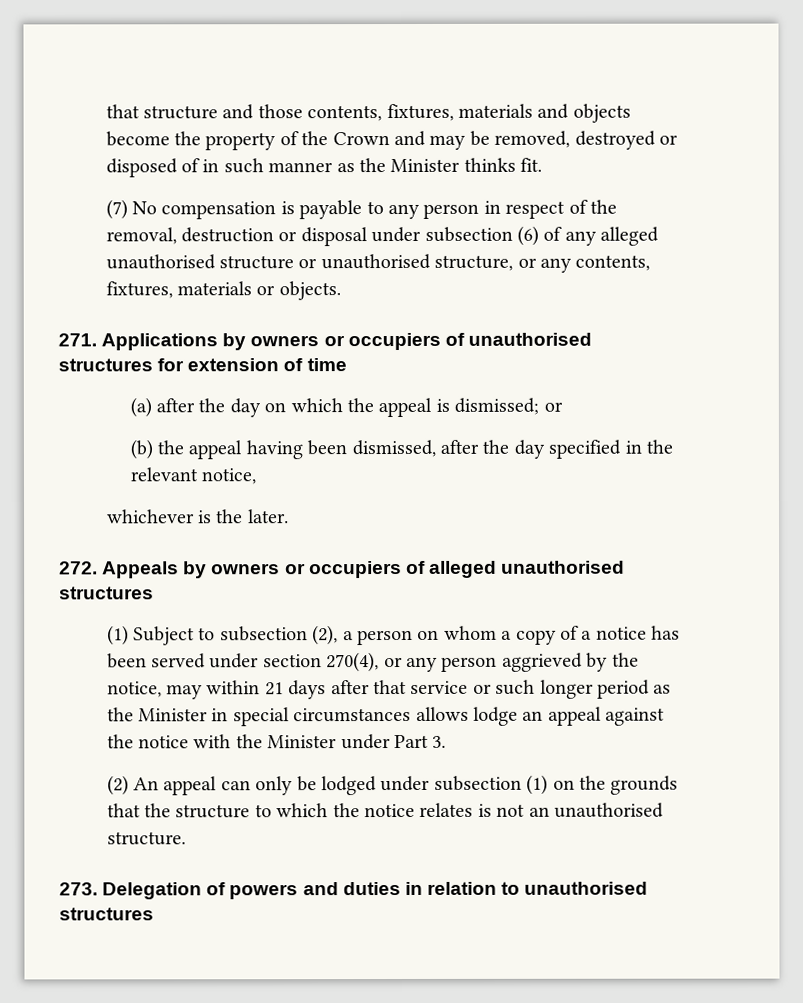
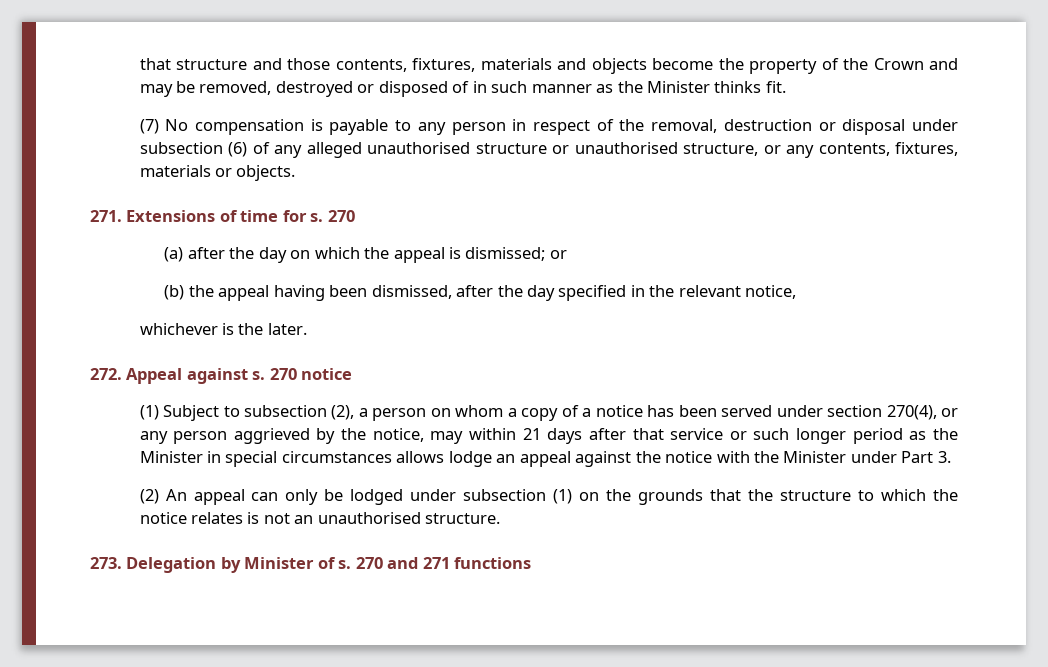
[101,332,592,351] [58,358,280,372] Applications by owners or occupiers of unauthorised structures for extension -> [126,210,216,222] Extensions
(347, 365) none -> [282,210,355,222] for s. 270
[102,560,626,579] [59,586,154,600] Appeals by owners or occupiers of alleged unauthorised structures -> [126,368,353,384] Appeal against s. 270 notice
[206,881,649,900] [59,907,154,921] of powers and duties in relation to unauthorised structures -> [220,557,532,573] by Minister of s. 270 and 271 functions

